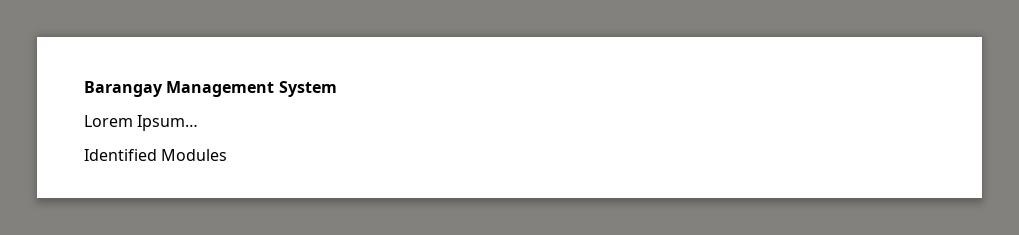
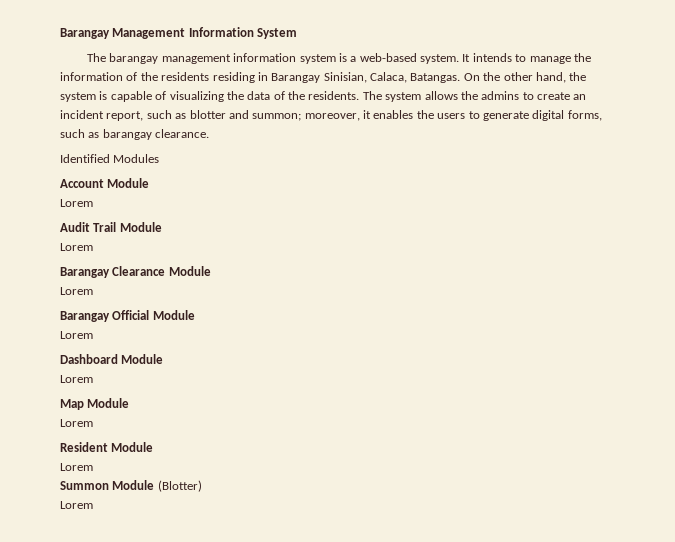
(275, 89) none -> [188,27,254,37] Information
[84,115,199,131] [84,149,228,161] Lorem Ipsum… // Identified Modules -> [87,53,591,64] [60,72,587,83] [60,91,587,102] [60,110,602,121] [60,129,210,140] [60,154,160,163] [60,178,150,188] [60,199,93,207] [60,222,162,232] [60,243,93,251] [60,266,211,278] [60,287,93,295] [60,310,195,322] [60,331,93,339] [60,354,164,364] [60,375,93,383] [60,398,130,410] [60,419,93,427] [60,442,154,452] [60,463,93,471] [60,480,202,492] [60,501,93,509] The barangay management information system is a web-based system. It intends to manage the information of the residents residing in Barangay Sinisian, Calaca, Batangas. On the other hand, the system is capable of visualizing the data of the residents. The system allows the admins to create an incident report, such as blotter and summon; moreover, it enables the users to generate digital forms, such as barangay clearance. // Identified Modules // Account Module // Lorem // Audit Trail Module // Lorem // Barangay Clearance Module // Lorem // Barangay Official Module // Lorem // Dashboard Module // Lorem // Map Module // Lorem // Resident Module // Lorem // Summon Module (Blotter) // Lorem

